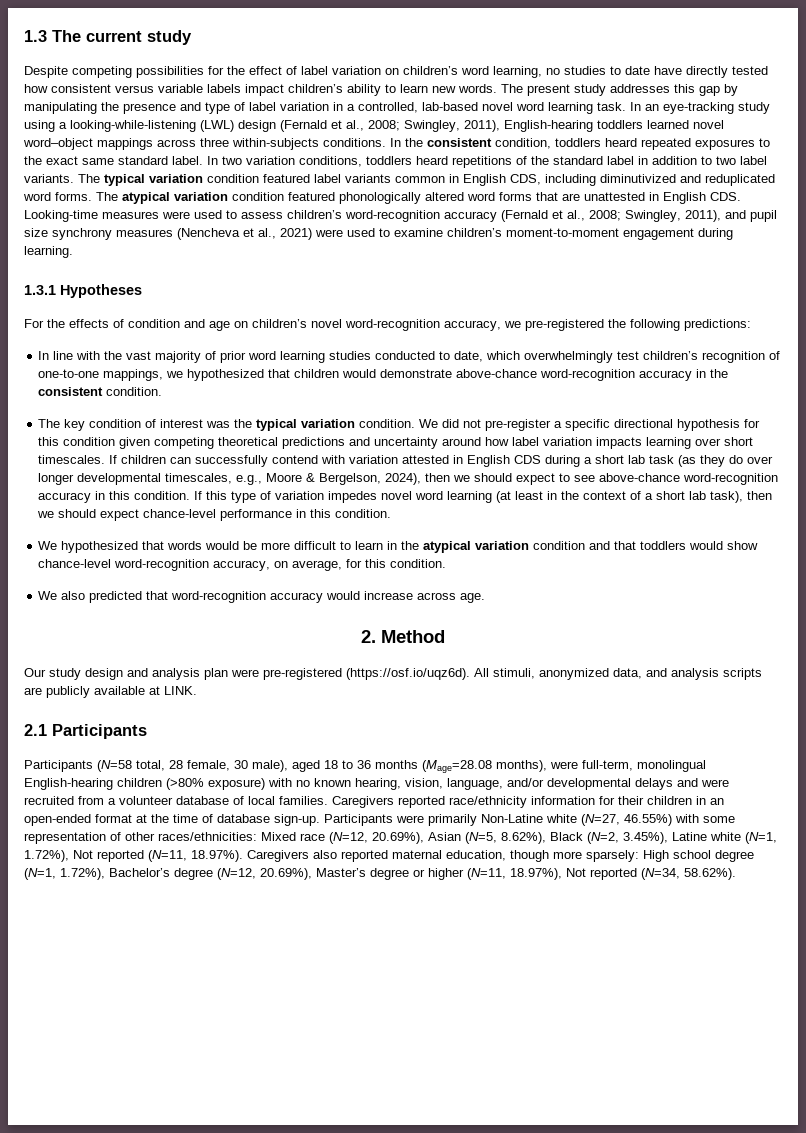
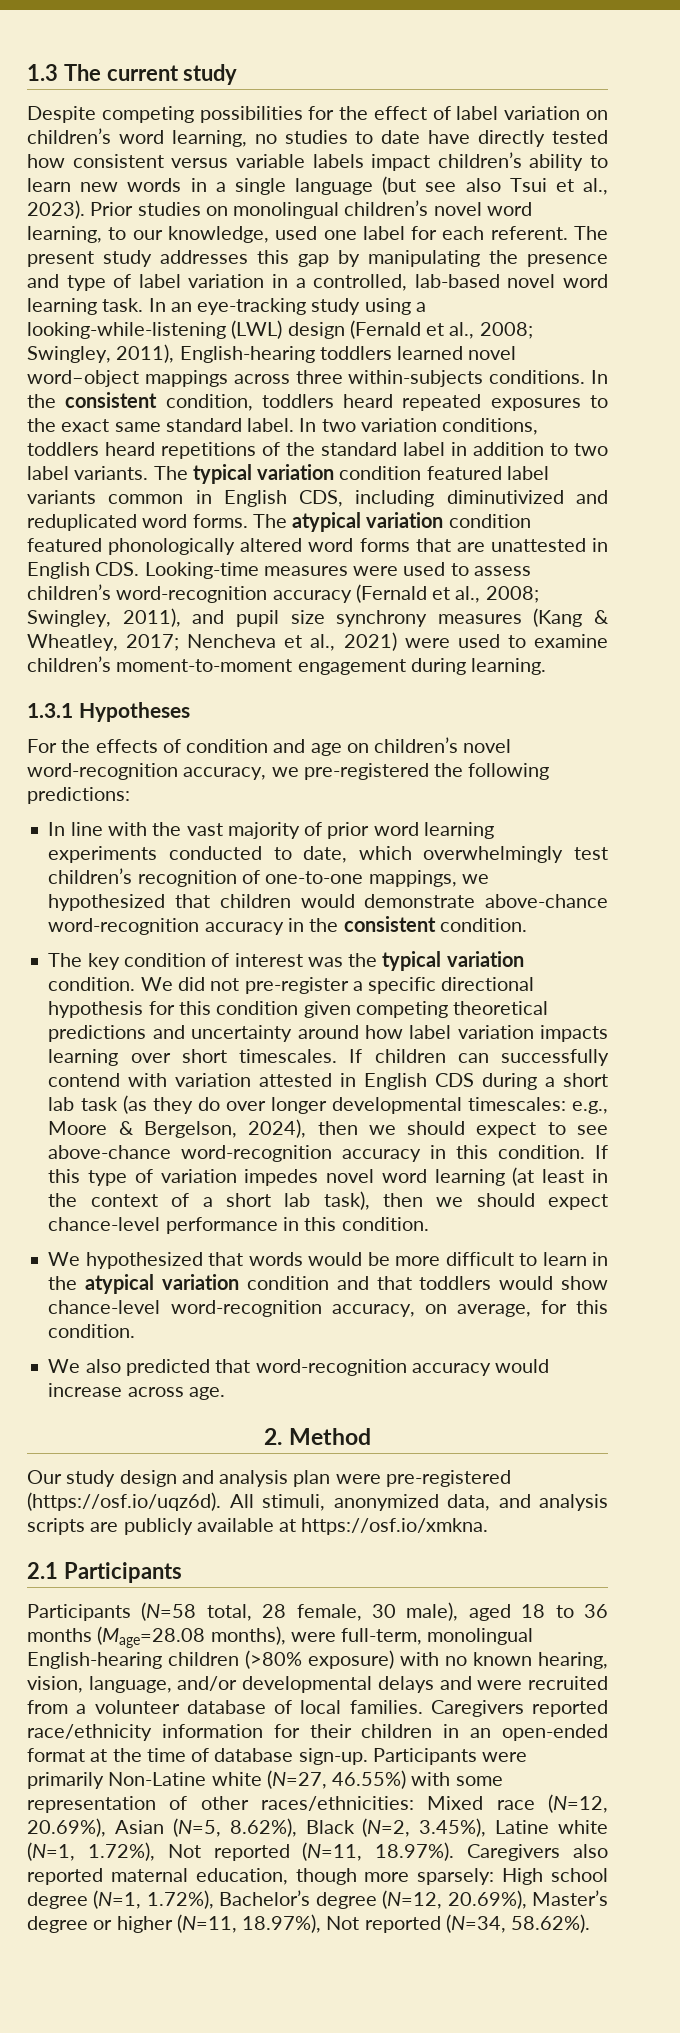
[458,84,497,93] words. -> [127,176,608,195] [27,200,532,219] [27,226,568,243] words in a single language (but see also Tsui et al., 2023). Prior studies on monolingual children’s novel word learning, to our knowledge, used one label for each referent.
[177,228,240,240] (Nencheva -> [533,608,609,627] [27,634,277,651] (Kang & Wheatley, 2017; Nencheva
[329,351,372,360] studies -> [48,846,158,863] experiments
[165,473,233,484] timescales, -> [467,1097,566,1111] timescales:
[164,686,197,695] LINK. -> [301,1518,489,1535] https://osf.io/xmkna.

